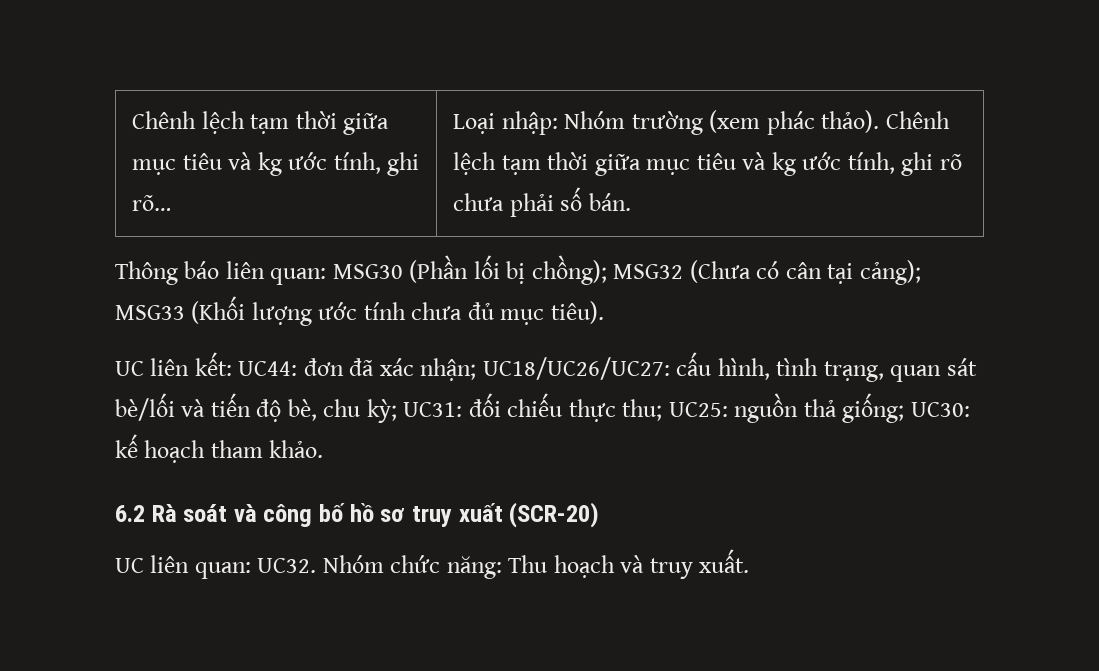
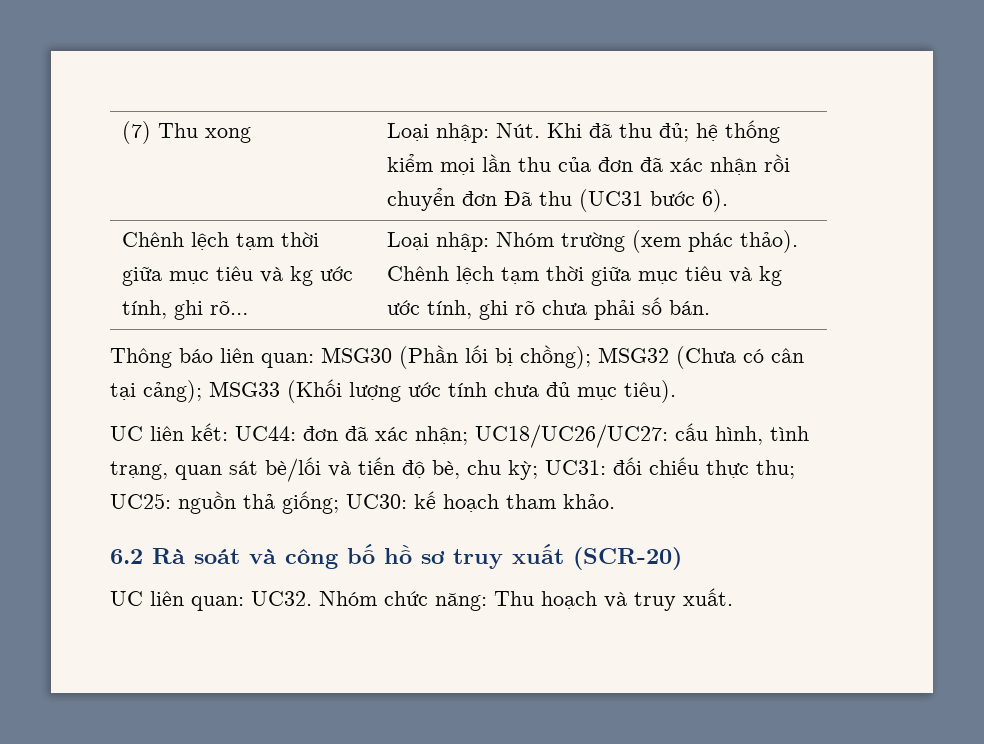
(132, 120) none -> [121,121,251,144] [386,120,780,143] [386,154,790,175] [386,188,728,212] (7) Thu xong | Loại nhập: Nút. Khi đã thu đủ; hệ thống kiểm mọi lần thu của đơn đã xác nhận rồi chuyển đơn Đã thu (UC31 bước 6). //

